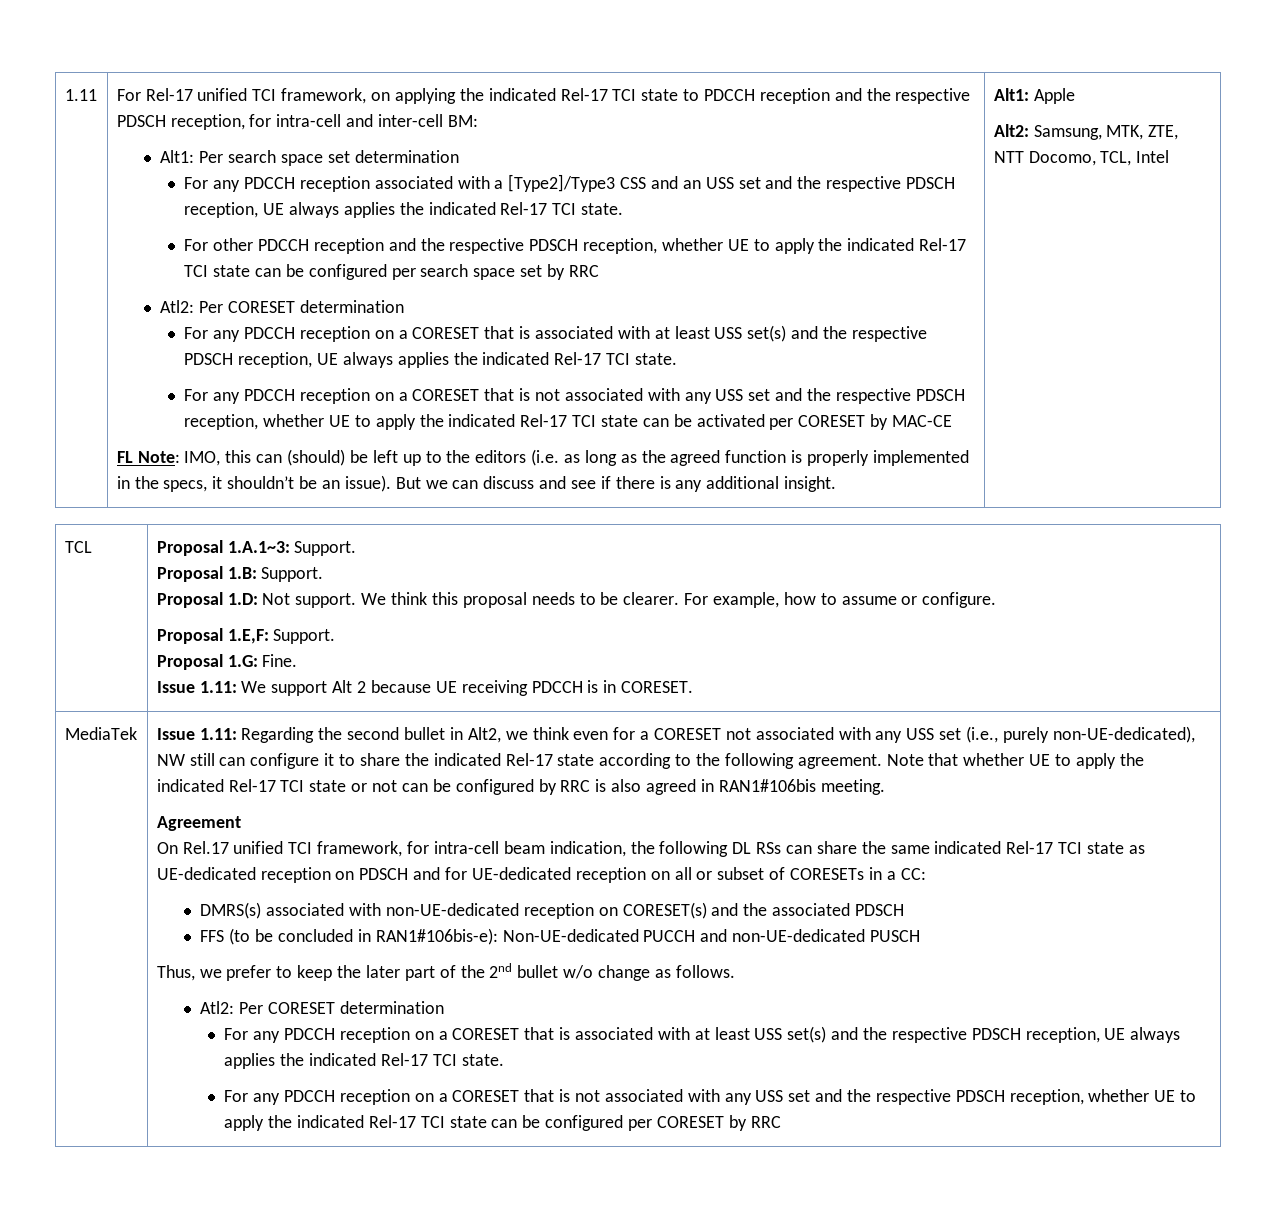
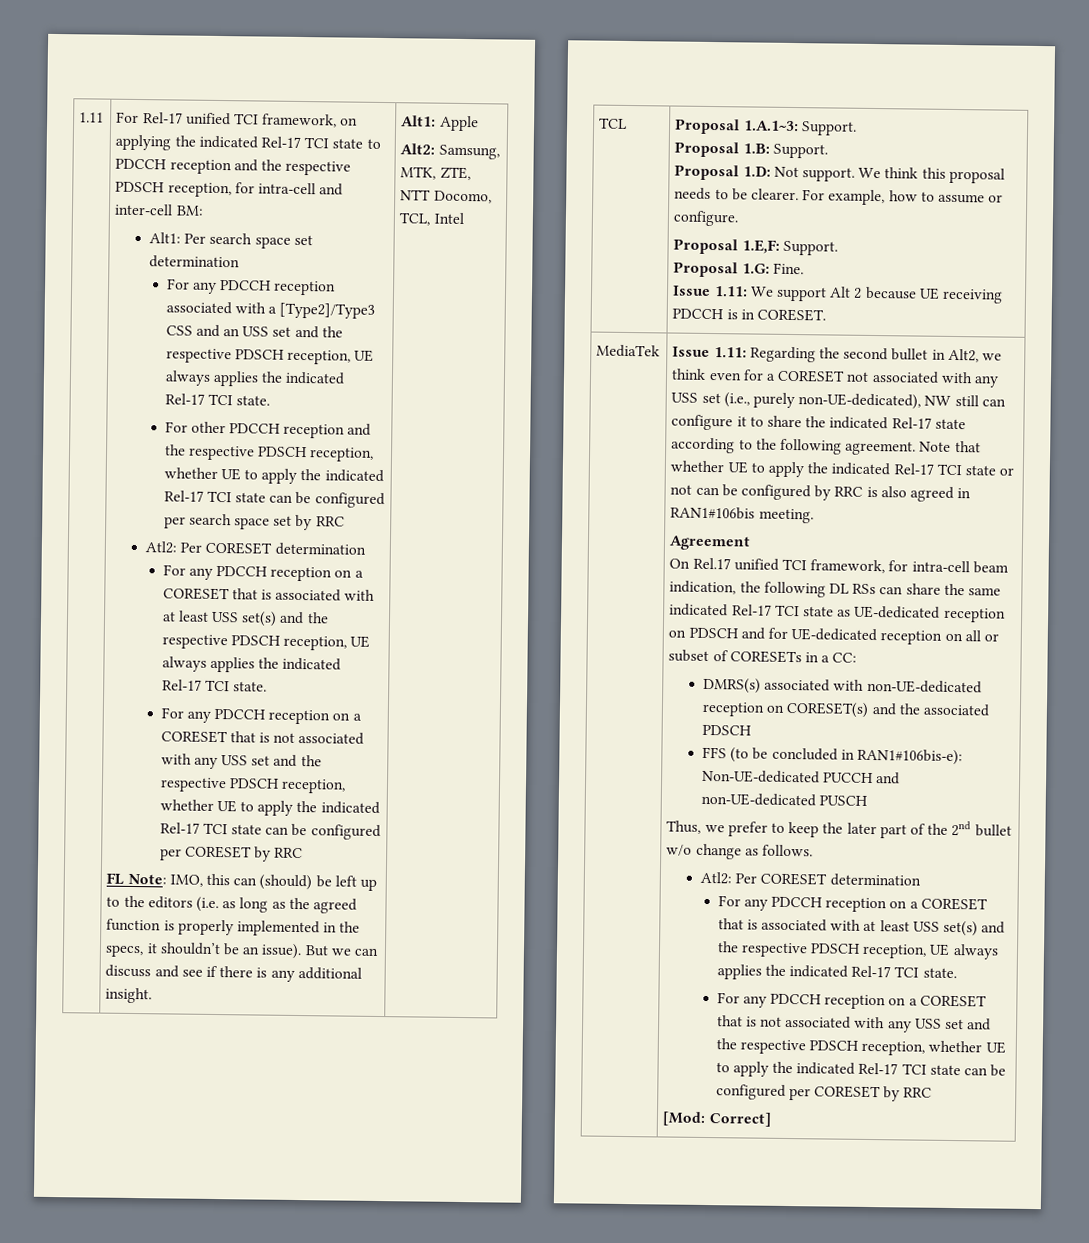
[696,414,952,430] activated per CORESET by MAC-CE -> [310,824,381,841] [159,845,304,862] configured per CORESET by RRC
(781, 1122) none -> [662,1111,772,1127] // [Mod: Correct]

